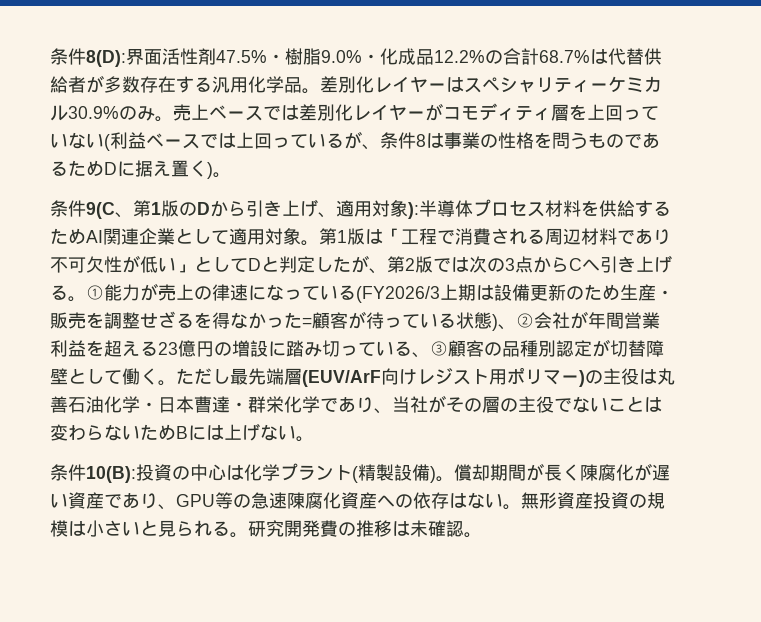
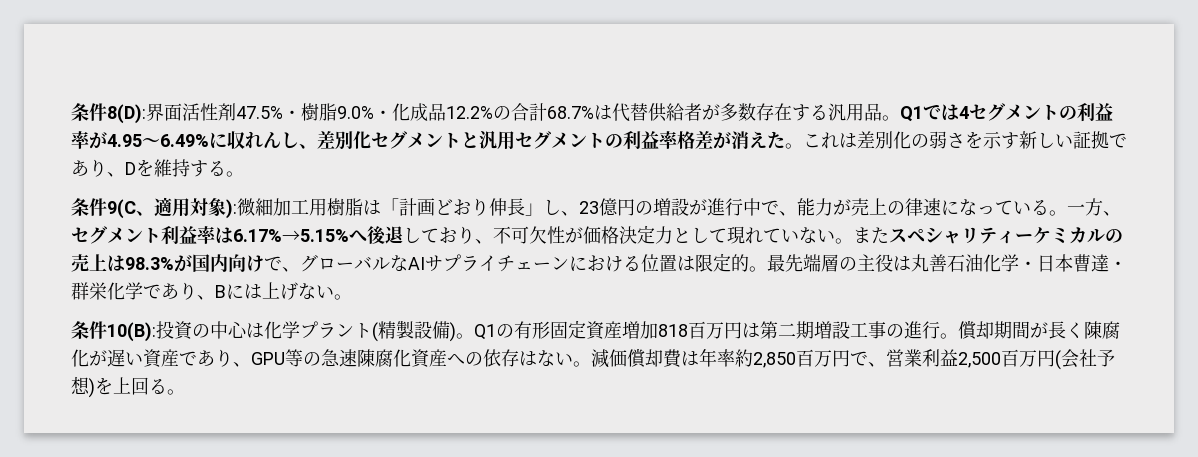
[248,76,662,94] [50,103,659,122] [50,131,660,151] [50,160,231,179] [50,199,671,219] [50,228,671,246] [50,255,672,274] [50,285,104,302] 化学品。差別化レイヤーはスペシャリティーケミカル30.9%のみ。売上ベースでは差別化レイヤーがコモディティ層を上回っていない(利益ベースでは上回っているが、条件8は事業の性格を問うものであるためDに据え置く)。 // 条件9(C、第1版のDから引き上げ、適用対象):半導体プロセス材料を供給するためAI関連企業として適用対象。第1版は「工程で消費される周辺材料であり不可欠性が低い」としてDと判定したが、第2版では次の3点からCへ引き上げる。① -> [864,103,1113,122] [71,130,1127,150] [71,159,244,177] [71,197,797,219] 品。Q1では4セグメントの利益率が4.95〜6.49%に収れんし、差別化セグメントと汎用セグメントの利益率格差が消えた。これは差別化の弱さを示す新しい証拠であり、Dを維持する。 // 条件9(C、適用対象):微細加工用樹脂は「計画どおり伸長」し、23億円の増設が進行中で、
[356,284,674,303] [50,311,660,331] [50,339,664,358] [50,367,585,387] (FY2026/3上期は設備更新のため生産・販売を調整せざるを得なかった=顧客が待っている状態)、②会社が年間営業利益を超える23億円の増設に踏み切っている、③顧客の品種別認定が切替障壁として働く。ただし最先端層(EUV/ArF向けレジスト用ポリマー) -> [1049,198,1121,216] [71,225,1123,245] [71,253,839,272] 。一方、セグメント利益率は6.17%→5.15%へ後退しており、不可欠性が価格決定力として現れていない。またスペシャリティーケミカルの売上は98.3%が国内向けで、グローバルなAIサプライチェーンにおける位置は限定的。最先端層
[392,395,662,413] [50,424,176,441] 当社がその層の主役でないことは変わらないため -> (215, 297) none
(454, 479) none -> [474,320,958,340] Q1の有形固定資産増加818百万円は第二期増設工事の進行。
[521,492,665,509] [50,520,464,538] 無形資産投資の規模は小さいと見られる。研究開発費の推移は未確認 -> [591,348,1115,370] [71,376,167,398] 減価償却費は年率約2,850百万円で、営業利益2,500百万円(会社予想)を上回る

